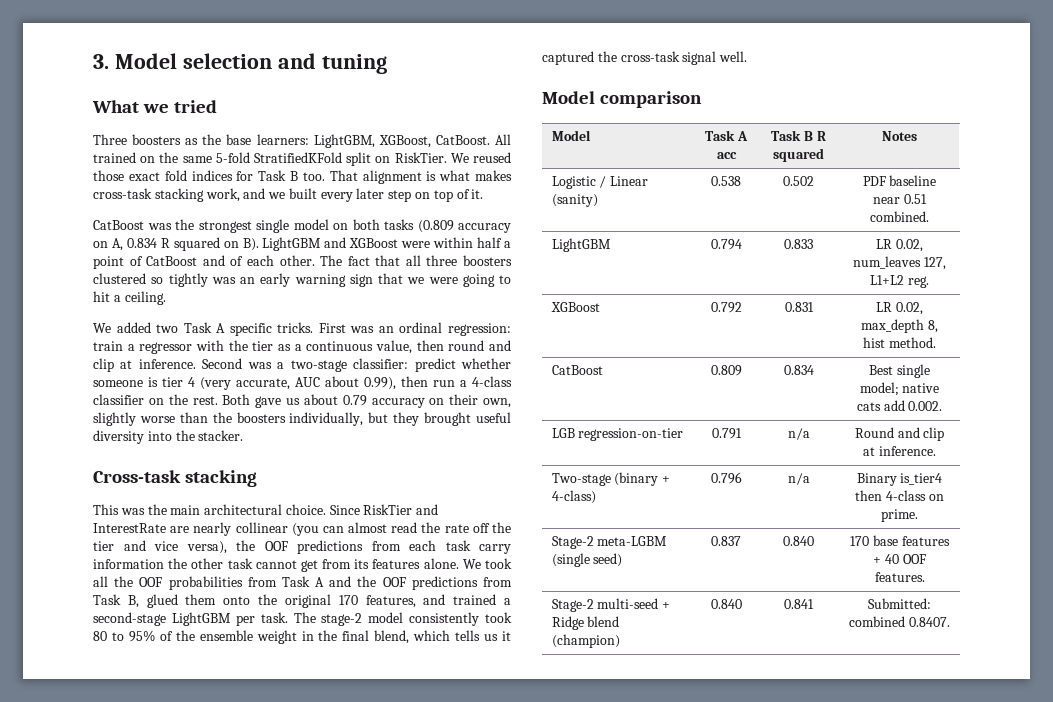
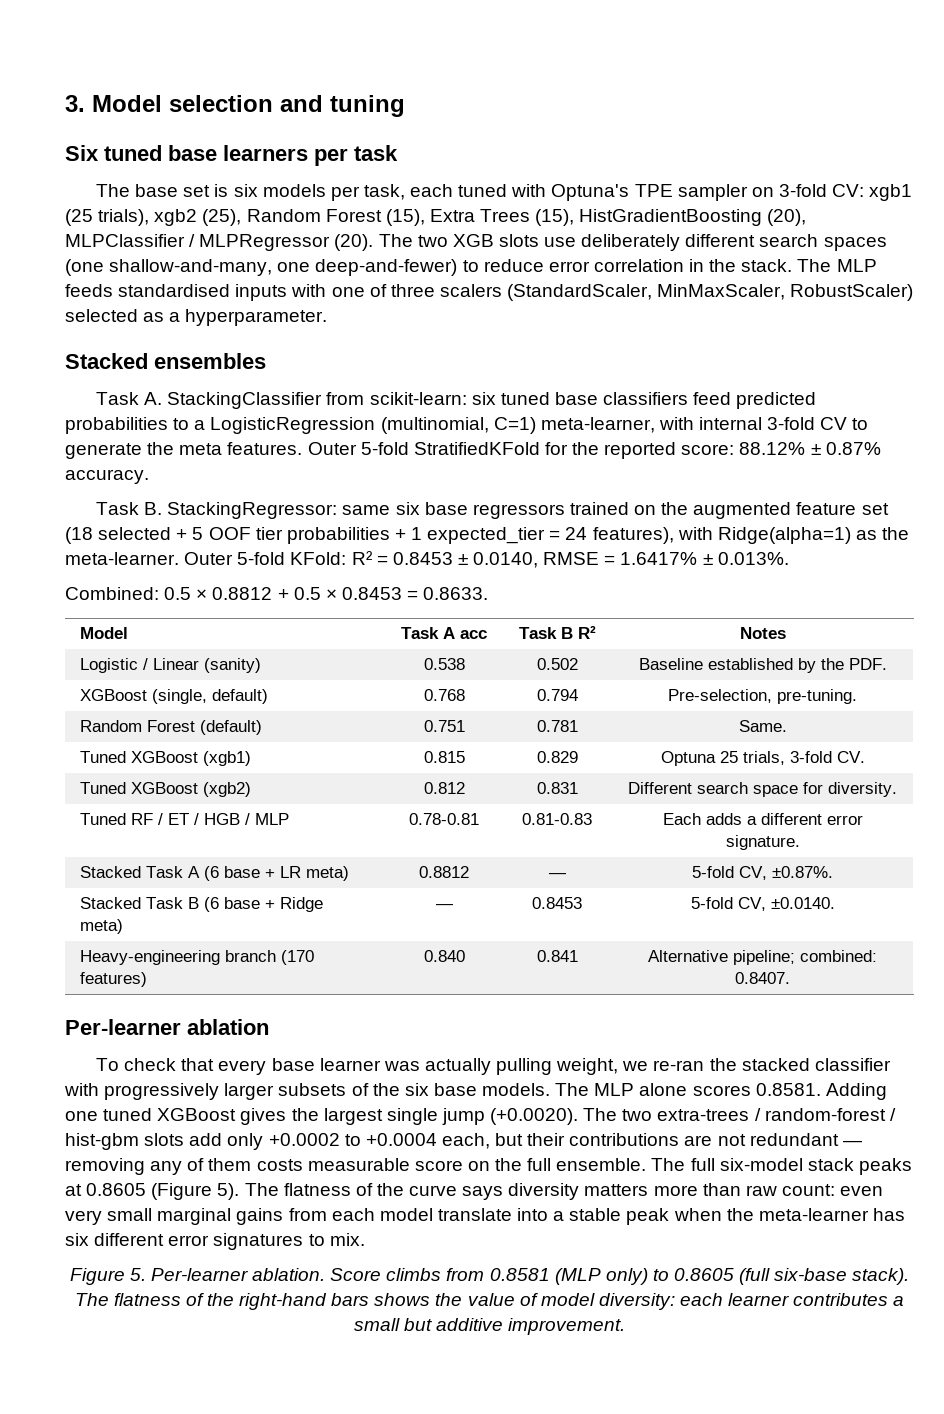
[92,100,218,113] [93,134,511,148] [93,152,511,166] [93,170,512,184] [93,188,484,202] [93,219,511,233] [93,237,511,251] [93,255,512,269] [93,273,511,287] [93,291,166,305] [93,322,511,336] [93,340,511,354] [93,358,512,372] [93,376,512,390] [93,394,511,408] [93,412,512,426] [93,430,244,444] [93,470,258,487] [93,504,439,515] [93,522,512,536] [93,540,511,554] [93,558,512,572] [93,576,512,590] [93,594,511,608] [93,612,512,626] [93,630,511,644] [542,51,748,65] [542,91,703,108] What we tried // Three boosters as the base learners: LightGBM, XGBoost, CatBoost. All trained on the same 5-fold StratifiedKFold split on RiskTier. We reused those exact fold indices for Task B too. That alignment is what makes cross-task stacking work, and we built every later step on top of it. // CatBoost was the strongest single model on both tasks (0.809 accuracy on A, 0.834 R squared on B). LightGBM and XGBoost were within half a point of CatBoost and of each other. The fact that all three boosters clustered so tightly was an early warning sign that we were going to hit a ceiling. // We added two Task A specific tricks. First was an ordinal regression: train a regressor with the tier as a continuous value, then round and clip at inference. Second was a two-stage classifier: predict whether someone is tier 4 (very accurate, AUC about 0.99), then run a 4-class classifier on the rest. Both gave us about 0.79 accuracy on their own, slightly worse than the boosters individually, but they brought useful diversity into the stacker. // Cross-task stacking // This was the main architectural choice. Since RiskTier and InterestRate are nearly collinear (you can almost read the rate off the tier and vice versa), the OOF predictions from each task carry information the other task cannot get from its features alone. We took all the OOF probabilities from Task A and the OOF predictions from Task B, glued them onto the original 170 features, and trained a second-stage LightGBM per task. The stage-2 model consistently took 80 to 95% of the ensemble weight in the final blend, which tells us it captured the cross-task signal well. // Model comparison -> [65,145,398,166] [96,184,913,201] [65,209,807,226] [65,234,887,251] [65,259,877,276] [65,284,914,301] [65,309,328,326] [65,353,266,369] [96,392,817,409] [65,417,869,434] [65,442,881,459] [65,469,149,484] [96,502,889,519] [65,527,910,544] [65,551,789,568] [65,587,489,600] Six tuned base learners per task // The base set is six models per task, each tuned with Optuna's TPE sampler on 3-fold CV: xgb1 (25 trials), xgb2 (25), Random Forest (15), Extra Trees (15), HistGradientBoosting (20), MLPClassifier / MLPRegressor (20). The two XGB slots use deliberately different search spaces (one shallow-and-many, one deep-and-fewer) to reduce error correlation in the stack. The MLP feeds standardised inputs with one of three scalers (StandardScaler, MinMaxScaler, RobustScaler) selected as a hyperparameter. // Stacked ensembles // Task A. StackingClassifier from scikit-learn: six tuned base classifiers feed predicted probabilities to a LogisticRegression (multinomial, C=1) meta-learner, with internal 3-fold CV to generate the meta features. Outer 5-fold StratifiedKFold for the reported score: 88.12% ± 0.87% accuracy. // Task B. StackingRegressor: same six base regressors trained on the augmented feature set (18 selected + 5 OOF tier probabilities + 1 expected_tier = 24 features), with Ridge(alpha=1) as the meta-learner. Outer 5-fold KFold: R² = 0.8453 ± 0.0140, RMSE = 1.6417% ± 0.013%. // Combined: 0.5 × 0.8812 + 0.5 × 0.8453 = 0.8633.
[816,131,826,141] [773,148,824,162] R squared -> [577,626,596,639] R²
[862,175,937,186] [873,194,927,204] [870,211,929,222] [551,238,611,252] [710,239,742,250] [784,239,813,249] [876,239,923,252] [853,256,946,270] [870,275,929,288] [550,302,600,312] [710,302,742,313] [784,302,814,312] [876,302,923,315] [861,319,938,333] [863,337,936,348] [551,365,603,375] [710,365,742,376] [783,365,814,375] [869,364,930,378] [859,382,940,396] [856,400,943,411] [551,428,684,441] [711,428,742,439] [787,428,810,440] [854,427,945,441] [863,446,936,456] [551,472,671,486] [551,490,596,504] [710,472,742,484] [787,473,810,485] [856,473,943,486] [855,490,944,501] [881,509,918,522] [551,536,668,549] [551,553,623,567] [711,536,741,546] [783,536,814,546] [850,535,950,546] [873,554,926,564] [874,572,925,582] [551,598,671,612] [551,616,620,630] [551,634,620,648] [710,599,742,609] [784,599,814,609] [868,598,931,609] [849,616,950,627] PDF baseline near 0.51 combined. // LightGBM | 0.794 | 0.833 | LR 0.02, num_leaves 127, L1+L2 reg. // XGBoost | 0.792 | 0.831 | LR 0.02, max_depth 8, hist method. // CatBoost | 0.809 | 0.834 | Best single model; native cats add 0.002. // LGB regression-on-tier | 0.791 | n/a | Round and clip at inference. // Two-stage (binary + 4-class) | 0.796 | n/a | Binary is_tier4 then 4-class on prime. // Stage-2 meta-LGBM (single seed) | 0.837 | 0.840 | 170 base features + 40 OOF features. // Stage-2 multi-seed + Ridge blend (champion) | 0.840 | 0.841 | Submitted: combined 0.8407. -> [638,658,887,673] [80,689,269,704] [423,689,465,701] [536,689,578,701] [668,689,857,704] [80,720,263,735] [423,720,465,732] [536,720,578,732] [738,720,787,732] [80,751,252,766] [423,751,465,763] [536,751,578,763] [660,751,865,766] [80,782,252,797] [423,782,465,794] [536,782,578,794] [628,782,897,797] [80,813,290,825] [409,813,479,825] [522,813,592,825] [662,813,863,825] [725,835,800,850] [80,866,350,881] [419,866,469,878] [548,873,566,878] [692,866,833,880] [80,897,324,912] [80,919,124,934] [435,904,453,909] [532,897,582,909] [690,897,835,911] [80,950,315,965] [80,972,148,987] [423,950,465,962] [536,950,578,962] [648,950,877,965] [735,972,790,984] [65,1019,269,1035] [96,1058,891,1075] [64,1083,887,1100] [65,1108,896,1125] [65,1133,862,1150] [65,1158,912,1175] [65,1183,884,1200] [65,1208,905,1225] [65,1233,365,1250] [69,1268,910,1285] [74,1293,905,1310] [353,1318,626,1335] Baseline established by the PDF. // XGBoost (single, default) | 0.768 | 0.794 | Pre-selection, pre-tuning. // Random Forest (default) | 0.751 | 0.781 | Same. // Tuned XGBoost (xgb1) | 0.815 | 0.829 | Optuna 25 trials, 3-fold CV. // Tuned XGBoost (xgb2) | 0.812 | 0.831 | Different search space for diversity. // Tuned RF / ET / HGB / MLP | 0.78-0.81 | 0.81-0.83 | Each adds a different error signature. // Stacked Task A (6 base + LR meta) | 0.8812 | — | 5-fold CV, ±0.87%. // Stacked Task B (6 base + Ridge meta) | — | 0.8453 | 5-fold CV, ±0.0140. // Heavy-engineering branch (170 features) | 0.840 | 0.841 | Alternative pipeline; combined: 0.8407. // Per-learner ablation // To check that every base learner was actually pulling weight, we re-ran the stacked classifier with progressively larger subsets of the six base models. The MLP alone scores 0.8581. Adding one tuned XGBoost gives the largest single jump (+0.0020). The two extra-trees / random-forest / hist-gbm slots add only +0.0002 to +0.0004 each, but their contributions are not redundant — removing any of them costs measurable score on the full ensemble. The full six-model stack peaks at 0.8605 (Figure 5). The flatness of the curve says diversity matters more than raw count: even very small marginal gains from each model translate into a stable peak when the meta-learner has six different error signatures to mix. // Figure 5. Per-learner ablation. Score climbs from 0.8581 (MLP only) to 0.8605 (full six-base stack). The flatness of the right-hand bars shows the value of model diversity: each learner contributes a small but additive improvement.

